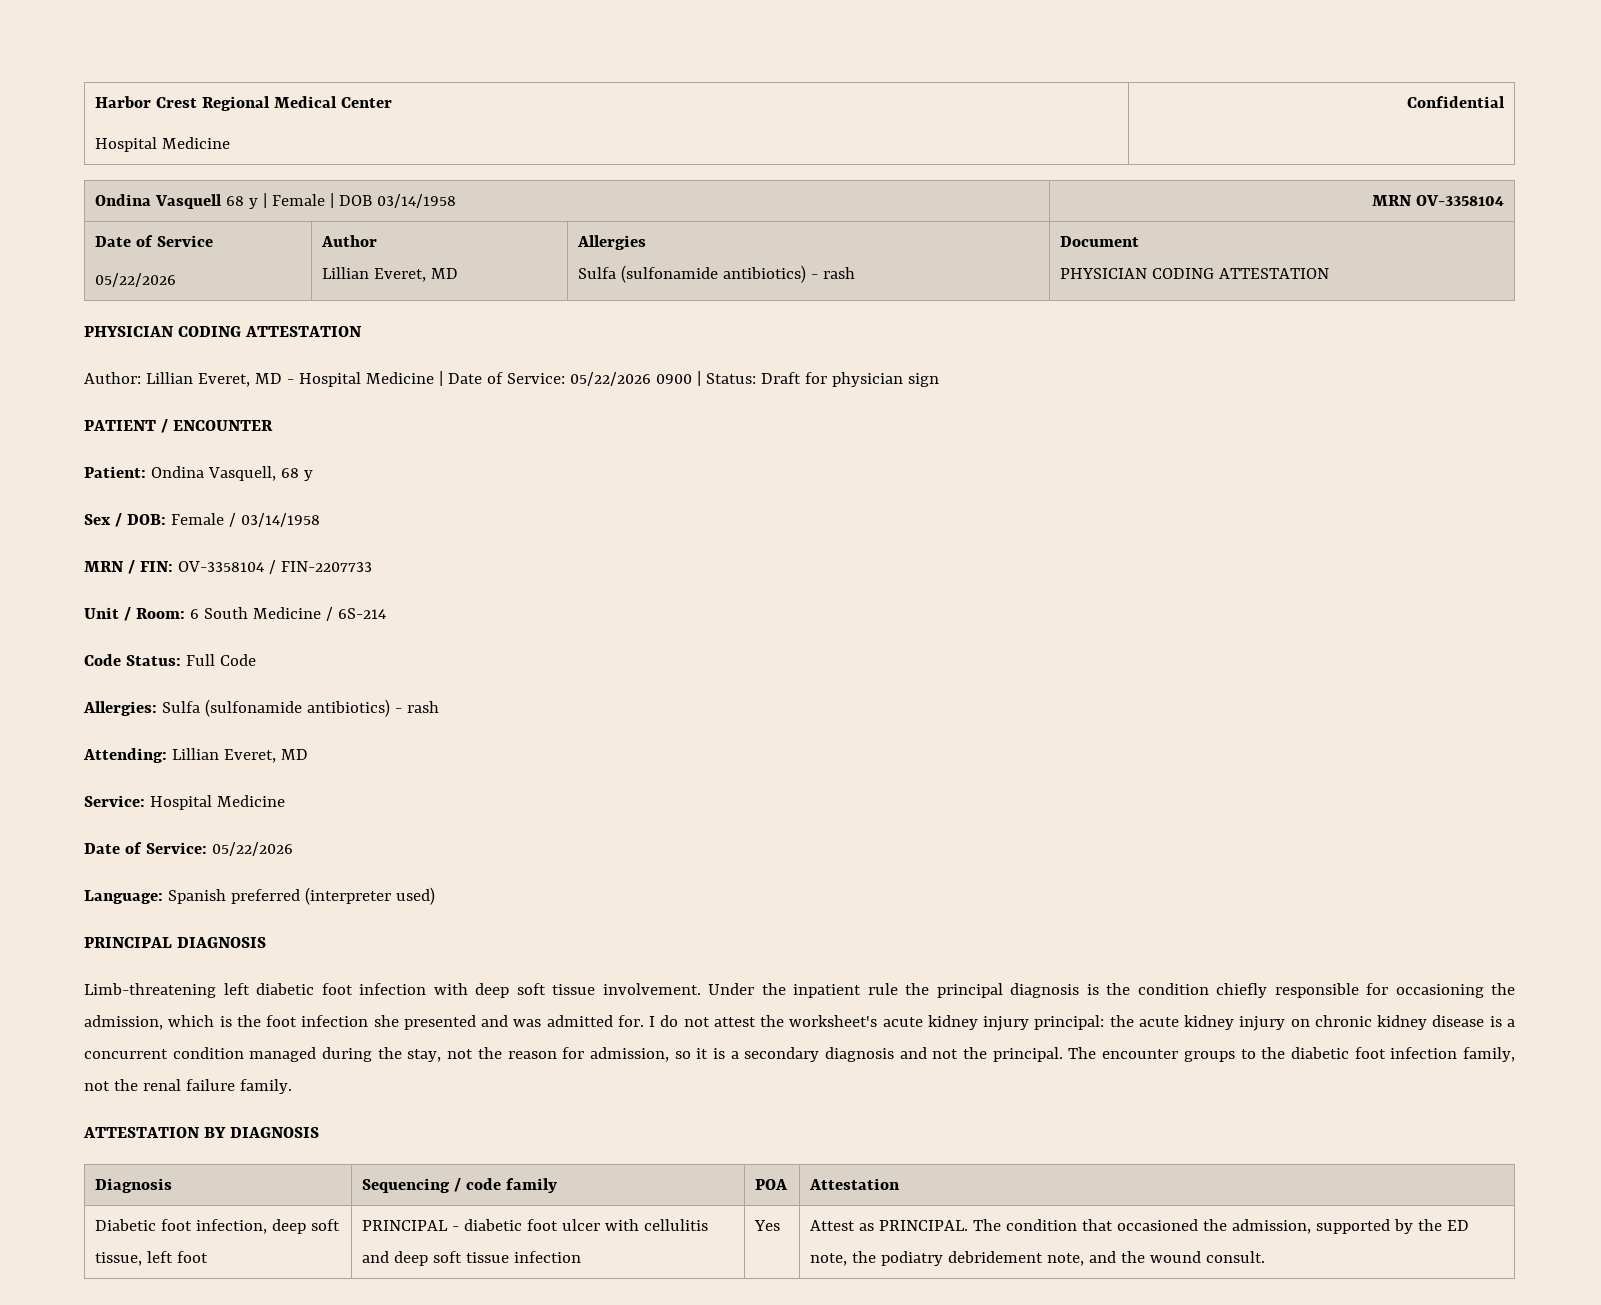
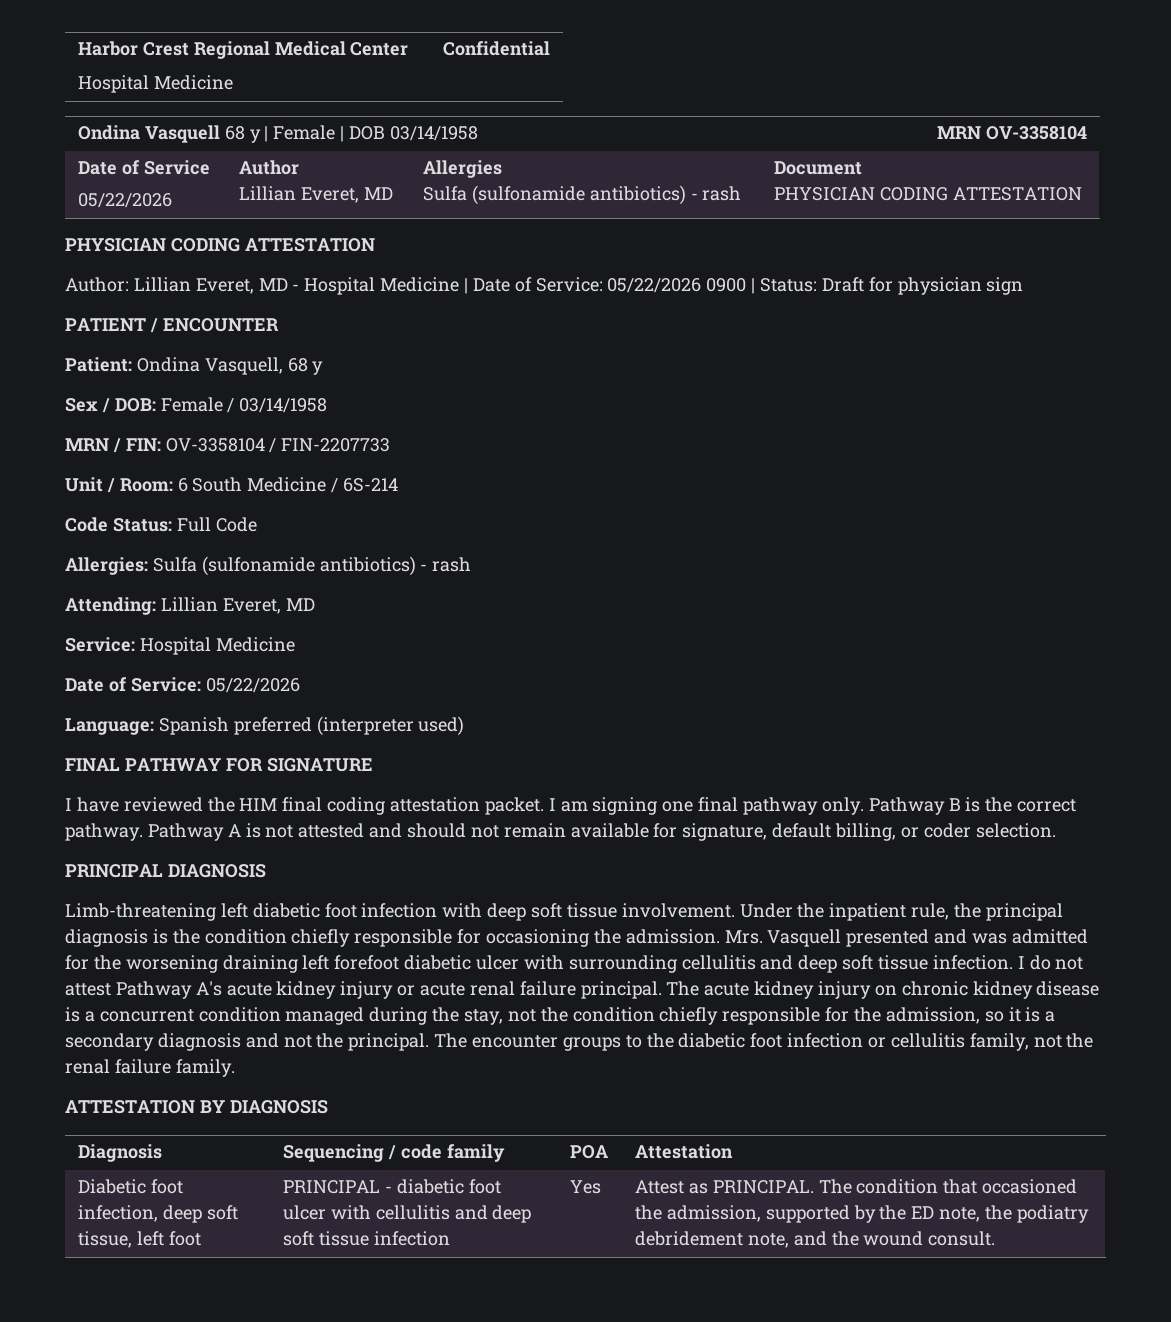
(435, 896) none -> [65,758,373,772] [65,797,1077,815] [65,823,1056,841] // FINAL PATHWAY FOR SIGNATURE // I have reviewed the HIM final coding attestation packet. I am signing one final pathway only. Pathway B is the correct pathway. Pathway A is not attested and should not remain available for signature, default billing, or coder selection.
[867,983,898,995] rule -> [911,903,950,920] rule,
[84,1015,644,1030] admission, which is the foot infection she presented and was admitted for. -> [625,929,1088,947] [65,955,1013,973] admission. Mrs. Vasquell presented and was admitted for the worsening draining left forefoot diabetic ulcer with surrounding cellulitis and deep soft tissue infection.
[760,1015,1134,1031] the worksheet's acute kidney injury principal: the -> [115,981,700,999] Pathway A's acute kidney injury or acute renal failure principal. The
[507,1047,585,1059] reason for -> [572,1007,882,1025] condition chiefly responsible for the
(1458, 1053) none -> [868,1033,965,1048] or cellulitis

